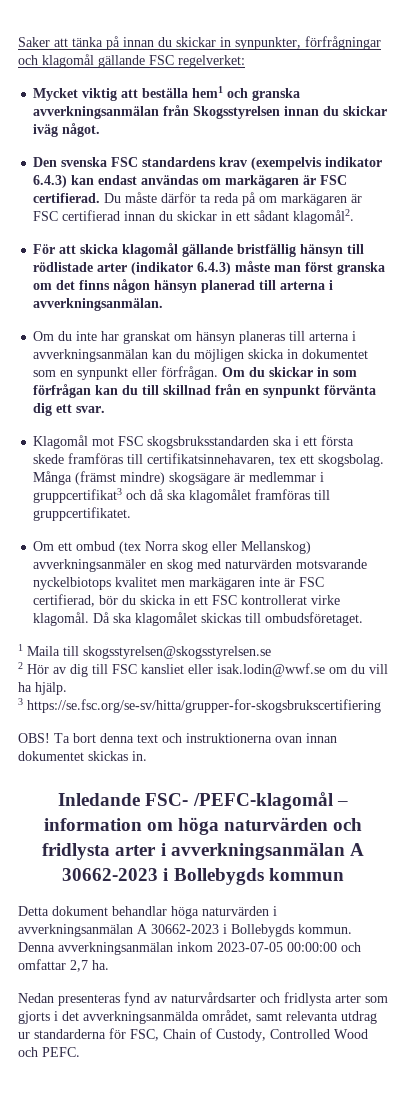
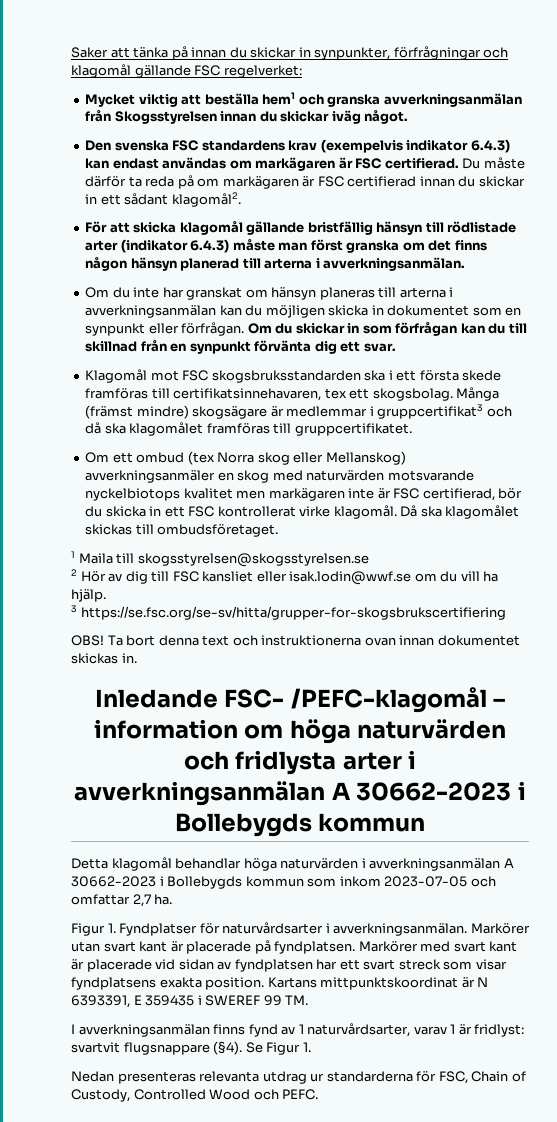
[52,906,108,916] dokument -> [111,857,172,871] klagomål
[298,924,352,934] [18,942,173,955] kommun. Denna avverkningsanmälan -> [245,876,337,887] kommun som
[287,942,337,952] 00:00:00 -> (468, 881) none
[18,992,388,1006] [18,1010,282,1024] Nedan presenteras fynd av naturvårdsarter och fridlysta arter som gjorts i det avverkningsanmälda området, samt -> [71,922,530,936] [71,940,518,954] [71,959,507,972] [71,977,489,990] [71,995,309,1008] [71,1023,525,1037] [71,1041,311,1055] [71,1071,196,1084] Figur 1. Fyndplatser för naturvårdsarter i avverkningsanmälan. Markörer utan svart kant är placerade på fyndplatsen. Markörer med svart kant är placerade vid sidan av fyndplatsen har ett svart streck som visar fyndplatsens exakta position. Kartans mittpunktskoordinat är N 6393391, E 359435 i SWEREF 99 TM. // I avverkningsanmälan finns fynd av 1 naturvårdsarter, varav 1 är fridlyst: svartvit flugsnappare (§4). Se Figur 1. // Nedan presenteras

